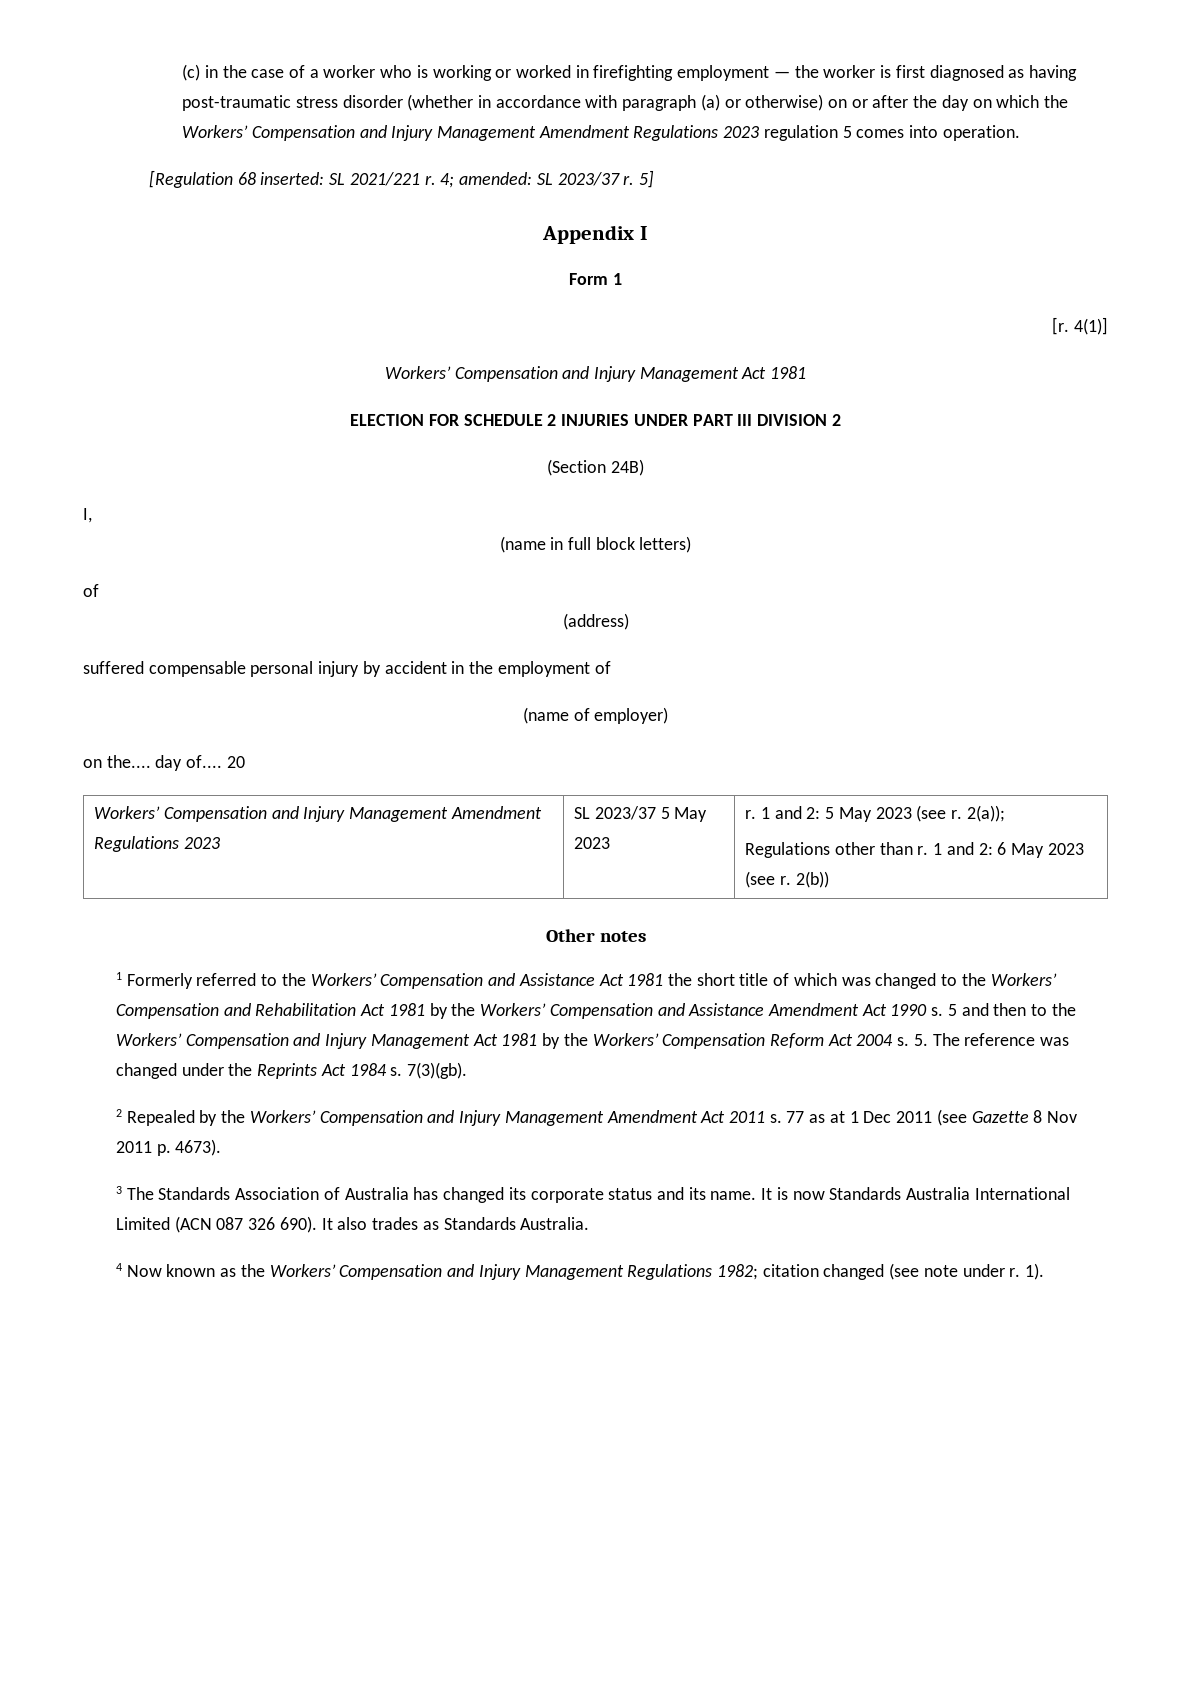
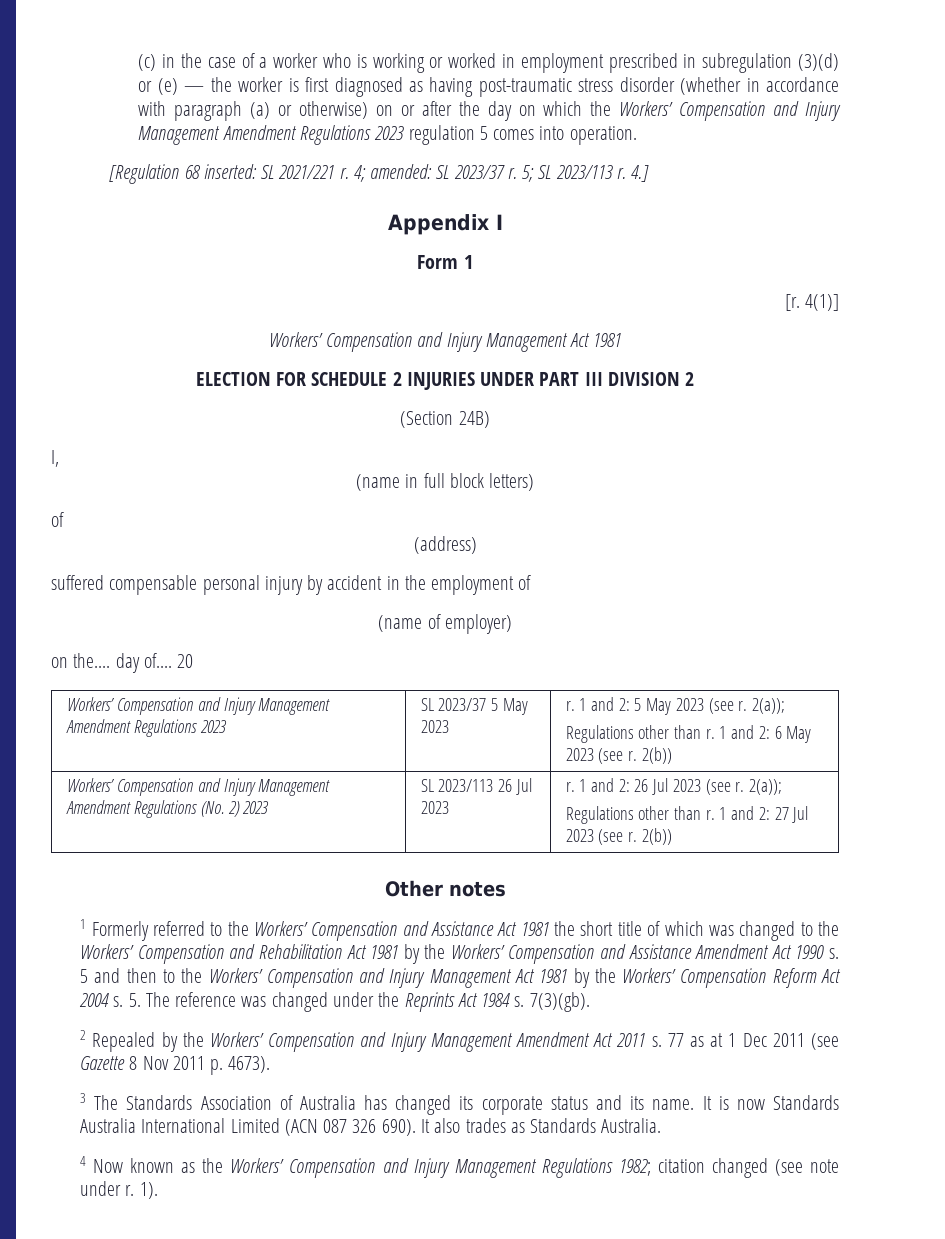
[593,65,770,81] firefighting employment -> [520,53,839,73] [138,78,178,95] employment prescribed in subregulation (3)(d) or (e)
[639,170,655,188] 5] -> [522,165,650,182] 5; SL 2023/113 r. 4.]
(829, 879) none -> [66,778,331,796] [65,800,270,818] [420,778,532,795] [420,801,449,814] [565,778,783,795] [565,806,809,824] [565,828,672,845] // Workers’ Compensation and Injury Management Amendment Regulations (No. 2) 2023 | SL 2023/113 26 Jul 2023 | r. 1 and 2: 26 Jul 2023 (see r. 2(a)); // Regulations other than r. 1 and 2: 27 Jul 2023 (see r. 2(b))

